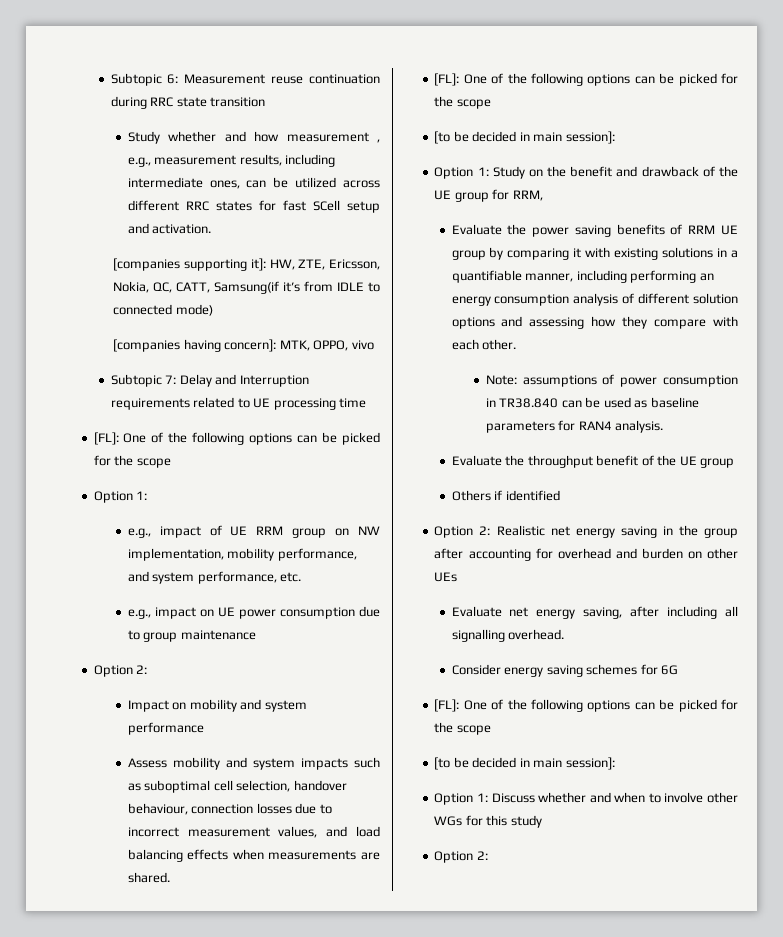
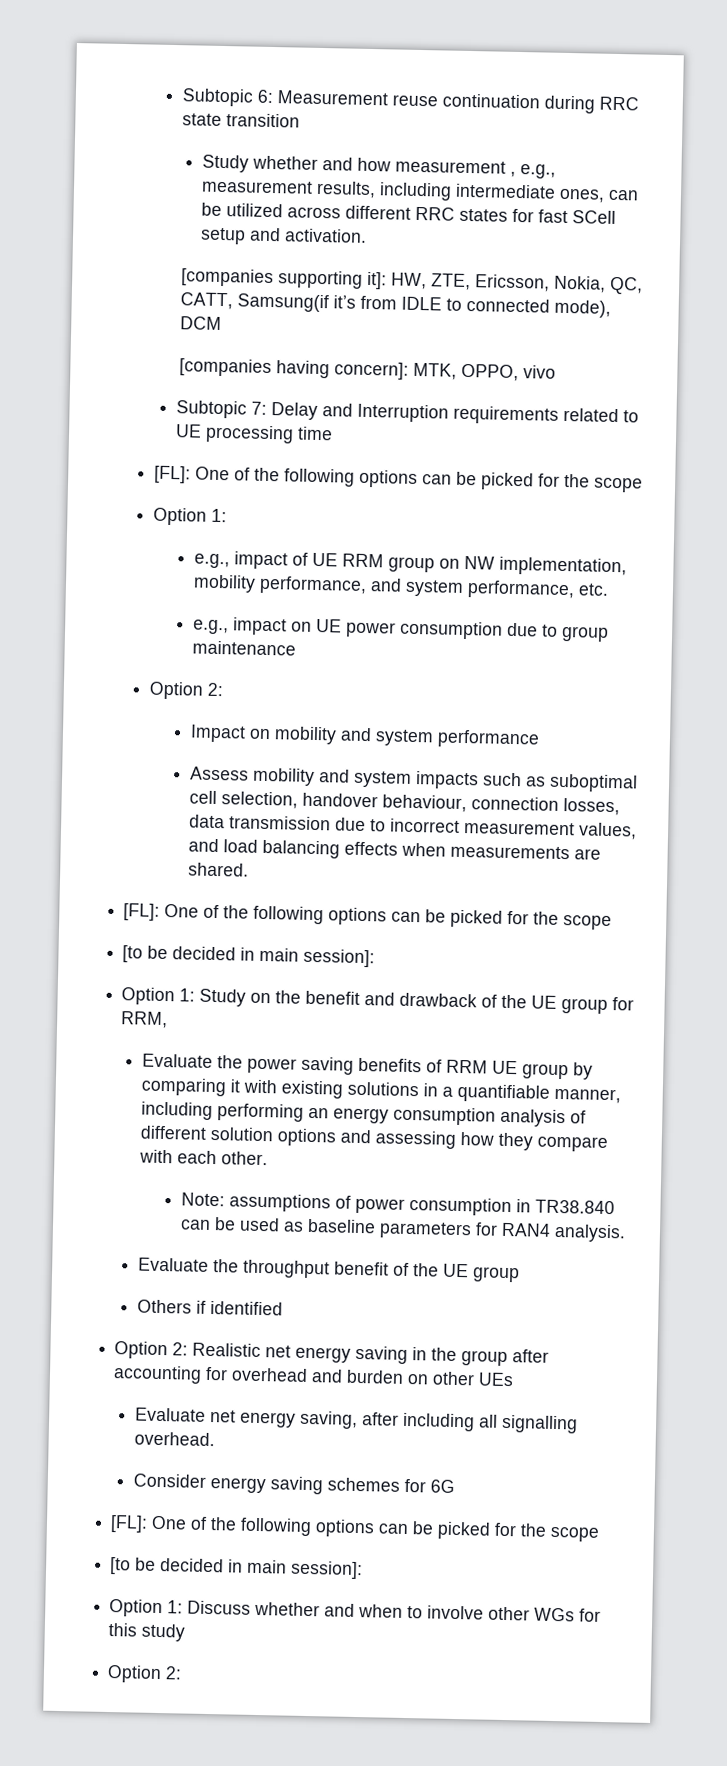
[175,304,213,316] mode) -> [553,299,611,318] [179,316,222,331] mode), DCM
[256,803,292,814] losses -> [563,798,621,816] [189,814,332,831] losses, data transmission

